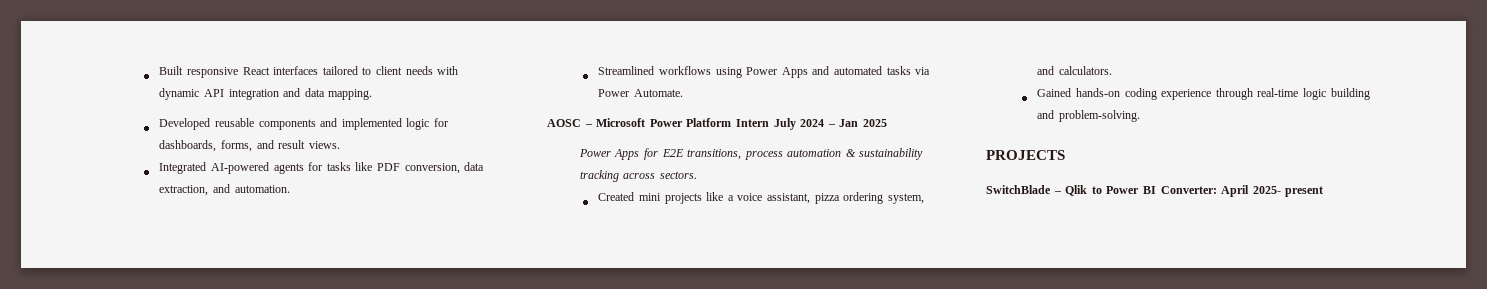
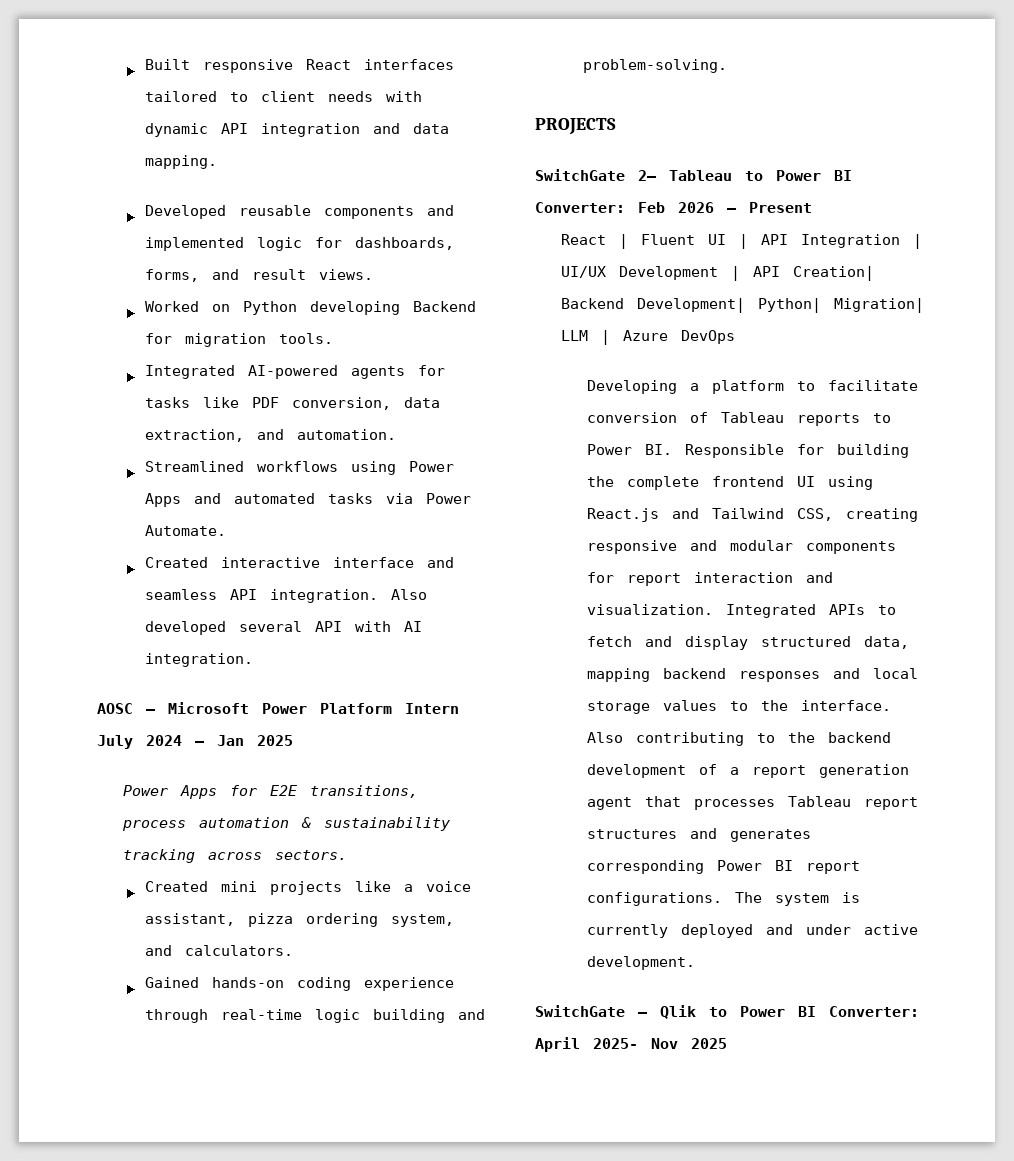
(340, 145) none -> [145,301,477,315] [145,333,334,347] // Worked on Python developing Backend for migration tools.
(684, 93) none -> [145,557,455,568] [145,589,428,603] [145,621,423,635] [145,653,254,667] // Created interactive interface and seamless API integration. Also developed several API with AI integration.
[986,185,1051,194] SwitchBlade -> [535,169,852,181] [535,202,812,213] [560,234,922,249] [560,266,874,281] [560,298,924,313] [560,330,735,345] [586,380,918,394] [586,412,891,426] [586,444,909,458] [586,476,873,490] [586,508,918,522] [586,540,896,554] [586,572,833,586] [586,604,896,618] [586,636,909,650] [586,668,918,682] [586,700,891,714] [586,732,891,746] [586,764,909,778] [586,796,918,810] [586,828,811,842] [586,860,860,874] [586,892,860,906] [586,924,918,938] [586,956,695,970] [535,1005,625,1017] SwitchGate 2– Tableau to Power BI Converter: Feb 2026 – Present // React | Fluent UI | API Integration | UI/UX Development | API Creation| Backend Development| Python| Migration| LLM | Azure DevOps // Developing a platform to facilitate conversion of Tableau reports to Power BI. Responsible for building the complete frontend UI using React.js and Tailwind CSS, creating responsive and modular components for report interaction and visualization. Integrated APIs to fetch and display structured data, mapping backend responses and local storage values to the interface. Also contributing to the backend development of a report generation agent that processes Tableau report structures and generates corresponding Power BI report configurations. The system is currently deployed and under active development. // SwitchGate
[1285,186,1324,197] present -> [651,1038,727,1049] Nov 2025

